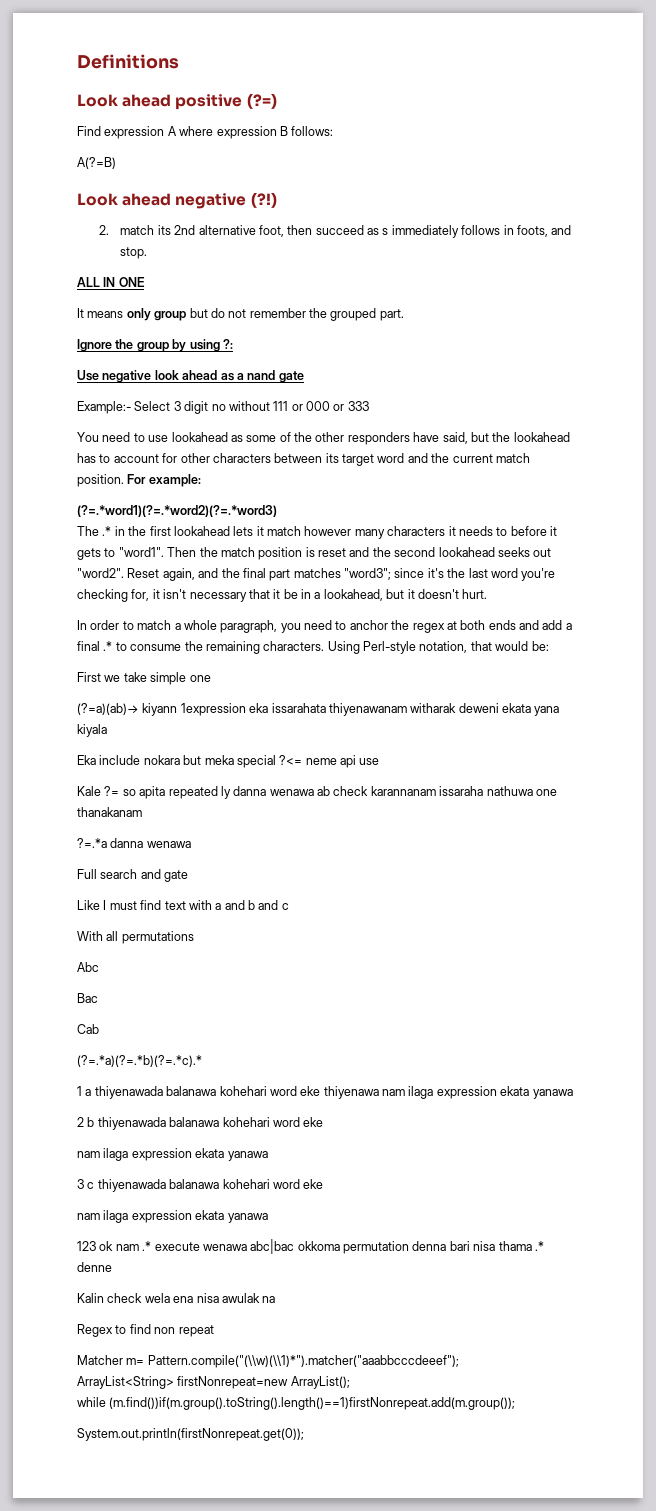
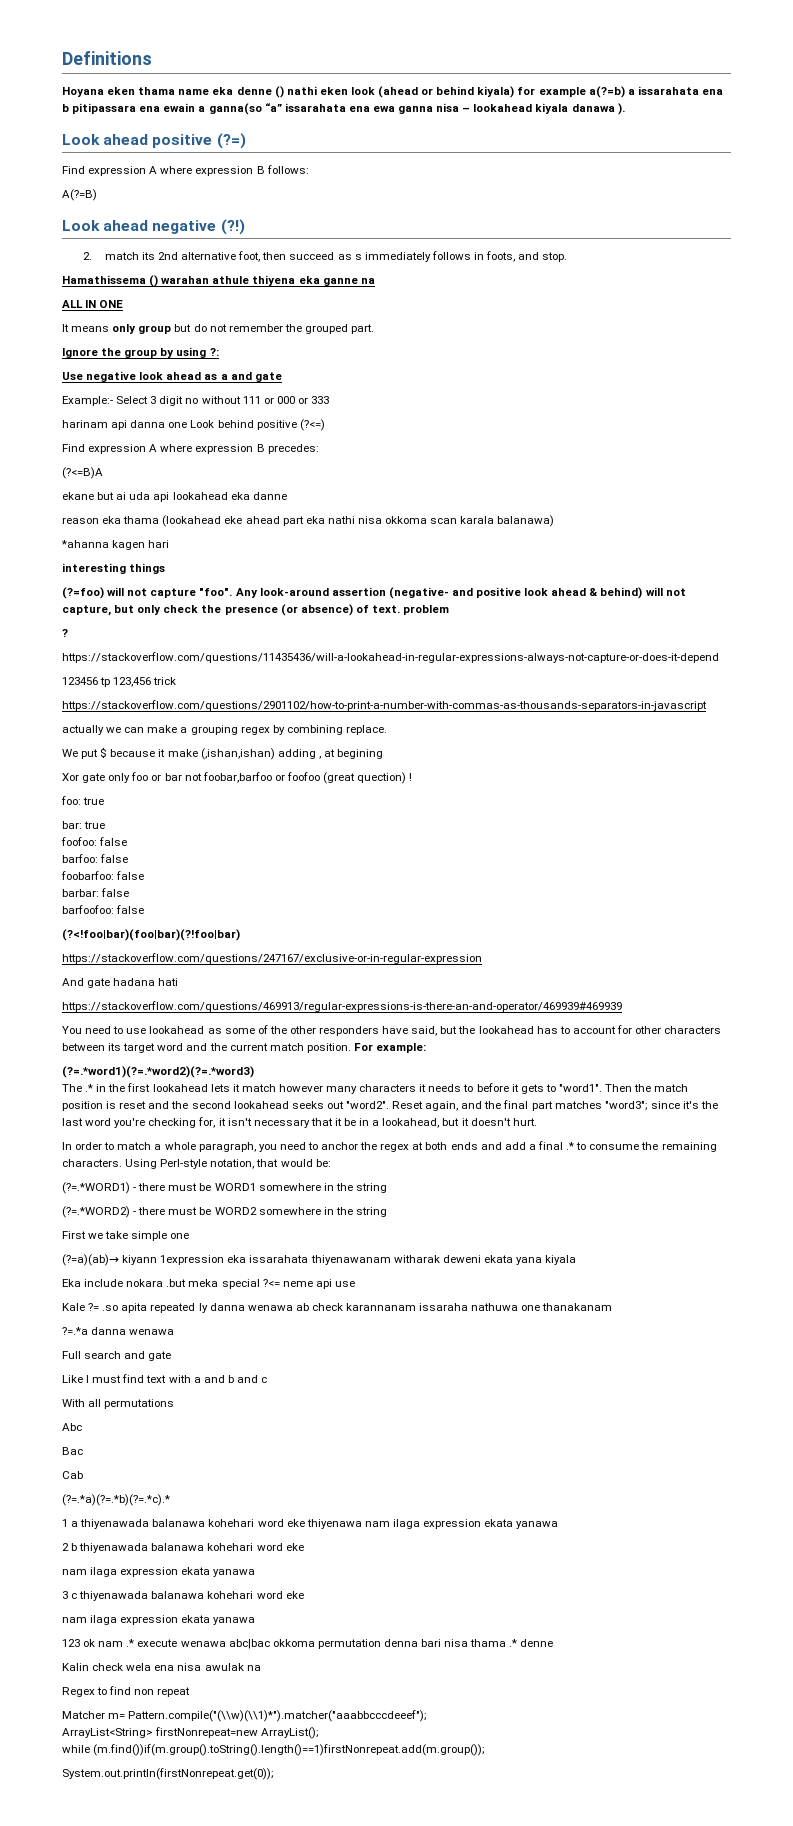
(179, 61) none -> [62,86,723,98] [62,103,625,115] // Hoyana eken thama name eka denne () nathi eken look (ahead or behind kiyala) for example a(?=b) a issarahata ena b pitipassara ena ewain a ganna(so “a” issarahata ena ewa ganna nisa – lookahead kiyala danawa ).
(148, 253) none -> [62,275,375,287] // Hamathissema () warahan athule thiyena eka ganne na
[247,370,276,380] nand -> [230,372,252,380] and
(369, 406) none -> [62,419,325,431] [62,444,319,454] [62,467,103,479] [62,492,287,502] [62,515,555,527] [61,540,170,550] [62,563,166,574] [62,587,686,599] [62,604,450,616] [62,629,68,637] [62,652,719,663] [62,677,177,687] [62,700,707,711] [62,725,387,735] [62,747,384,760] [62,772,413,784] [61,796,105,805] [62,821,106,829] [61,837,128,846] [62,854,129,863] [61,871,145,880] [62,888,130,897] [62,905,145,914] [62,929,240,941] [62,953,482,964] [62,978,179,988] [62,1001,622,1012] // harinam api danna one Look behind positive (?<=) // Find expression A where expression B precedes: // (?<=B)A // ekane but ai uda api lookahead eka danne // reason eka thama (lookahead eke ahead part eka nathi nisa okkoma scan karala balanawa) // *ahanna kagen hari // interesting things // (?=foo) will not capture "foo". Any look-around assertion (negative- and positive look ahead & behind) will not capture, but only check the presence (or absence) of text. problem // ? // https://stackoverflow.com/questions/11435436/will-a-lookahead-in-regular-expressions-always-not-capture-or-does-it-depend // 123456 tp 123,456 trick // https://stackoverflow.com/questions/2901102/how-to-print-a-number-with-commas-as-thousands-separators-in-javascript // actually we can make a grouping regex by combining replace. // We put $ because it make (,ishan,ishan) adding , at begining // Xor gate only foo or bar not foobar,barfoo or foofoo (great quection) ! // foo: true // bar: true // foofoo: false // barfoo: false // foobarfoo: false // barbar: false // barfoofoo: false // (?<!foo|bar)(foo|bar)(?!foo|bar) // https://stackoverflow.com/questions/247167/exclusive-or-in-regular-expression // And gate hadana hati // https://stackoverflow.com/questions/469913/regular-expressions-is-there-an-and-operator/469939#469939
(549, 646) none -> [62,1182,387,1194] [62,1206,387,1218] // (?=.*WORD1) - there must be WORD1 somewhere in the string // (?=.*WORD2) - there must be WORD2 somewhere in the string
[183,755,202,765] but -> [166,1279,187,1287] .but
[122,789,136,796] so -> [102,1305,119,1311] .so

